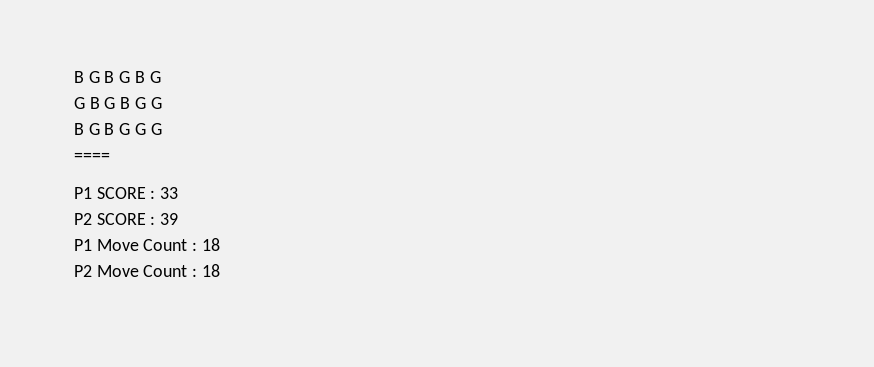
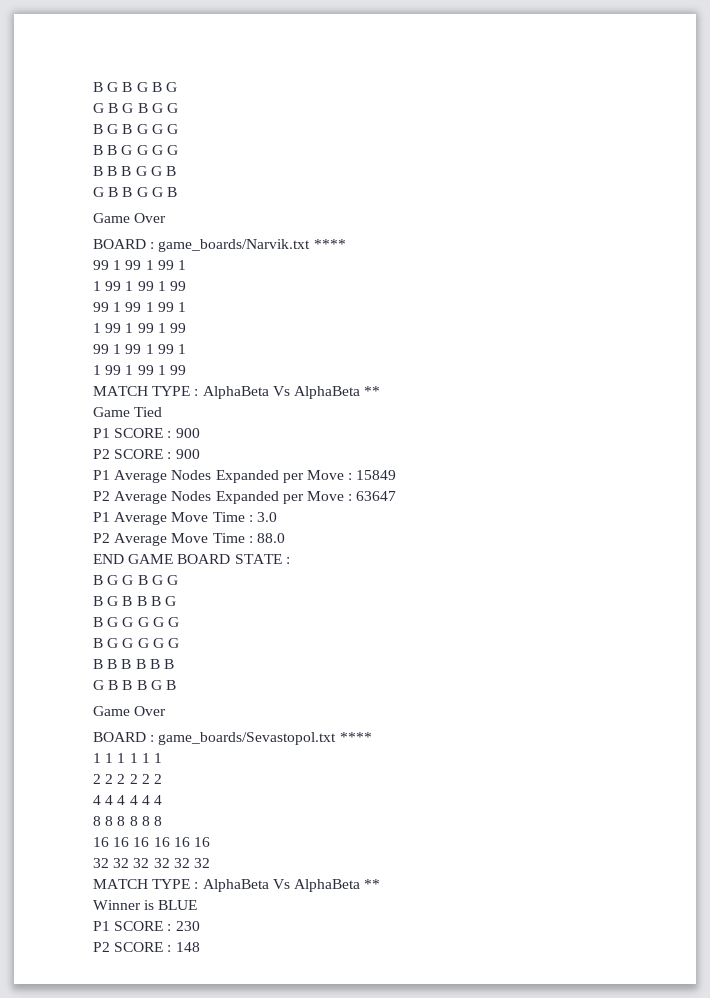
[74,152,110,161] [74,187,179,199] [74,213,179,225] [74,238,220,251] [74,264,220,277] ==== // P1 SCORE : 33 // P2 SCORE : 39 // P1 Move Count : 18 // P2 Move Count : 18 -> [93,145,178,155] [93,166,176,176] [93,187,177,197] [93,213,167,223] [93,239,346,252] [93,260,186,270] [93,281,186,291] [93,302,186,312] [93,323,186,333] [93,344,186,354] [93,365,186,375] [93,386,381,399] [93,407,163,417] [93,428,200,438] [93,449,200,459] [93,470,397,483] [93,491,397,504] [93,512,277,525] [93,533,285,546] [93,554,290,564] [93,575,178,585] [93,596,176,606] [93,617,179,627] [93,638,179,648] [93,659,174,669] [93,680,176,690] [93,706,167,716] [93,732,372,745] [93,753,162,763] [93,774,162,784] [93,795,162,805] [93,816,162,826] [93,837,210,847] [93,858,210,868] [93,879,381,892] [93,900,198,910] [93,921,200,931] [93,942,200,952] B B G G G G // B B B G G B // G B B G G B // Game Over // BOARD : game_boards/Narvik.txt **** // 99 1 99 1 99 1 // 1 99 1 99 1 99 // 99 1 99 1 99 1 // 1 99 1 99 1 99 // 99 1 99 1 99 1 // 1 99 1 99 1 99 // MATCH TYPE : AlphaBeta Vs AlphaBeta ** // Game Tied // P1 SCORE : 900 // P2 SCORE : 900 // P1 Average Nodes Expanded per Move : 15849 // P2 Average Nodes Expanded per Move : 63647 // P1 Average Move Time : 3.0 // P2 Average Move Time : 88.0 // END GAME BOARD STATE : // B G G B G G // B G B B B G // B G G G G G // B G G G G G // B B B B B B // G B B B G B // Game Over // BOARD : game_boards/Sevastopol.txt **** // 1 1 1 1 1 1 // 2 2 2 2 2 2 // 4 4 4 4 4 4 // 8 8 8 8 8 8 // 16 16 16 16 16 16 // 32 32 32 32 32 32 // MATCH TYPE : AlphaBeta Vs AlphaBeta ** // Winner is BLUE // P1 SCORE : 230 // P2 SCORE : 148

